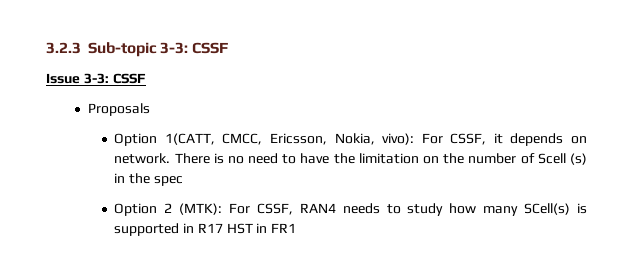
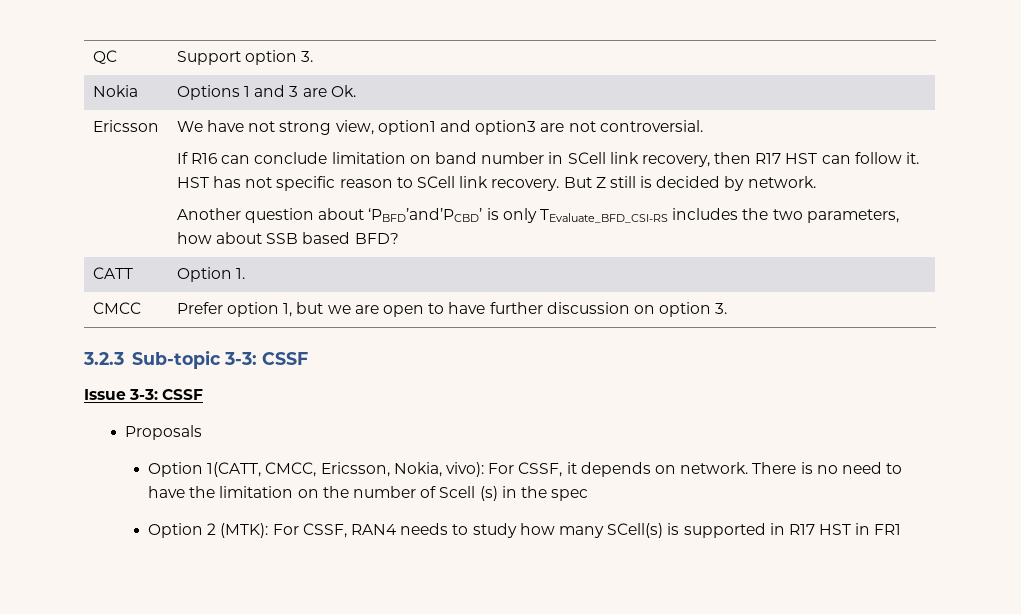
(46, 48) none -> [92,50,117,64] [176,50,314,65] [92,85,138,97] [176,85,356,100] [92,120,159,132] [176,120,703,135] [176,152,920,167] [176,176,816,191] [176,208,899,223] [176,232,399,244] [92,267,133,279] [176,267,246,282] [92,302,141,314] [176,302,728,317] QC | Support option 3. // Nokia | Options 1 and 3 are Ok. // Ericsson | We have not strong view, option1 and option3 are not controversial. // If R16 can conclude limitation on band number in SCell link recovery, then R17 HST can follow it. HST has not specific reason to SCell link recovery. But Z still is decided by network. // Another question about ‘PBFD’and’PCBD’ is only TEvaluate_BFD_CSI-RS includes the two parameters, how about SSB based BFD? // CATT | Option 1. // CMCC | Prefer option 1, but we are open to have further discussion on option 3. //

